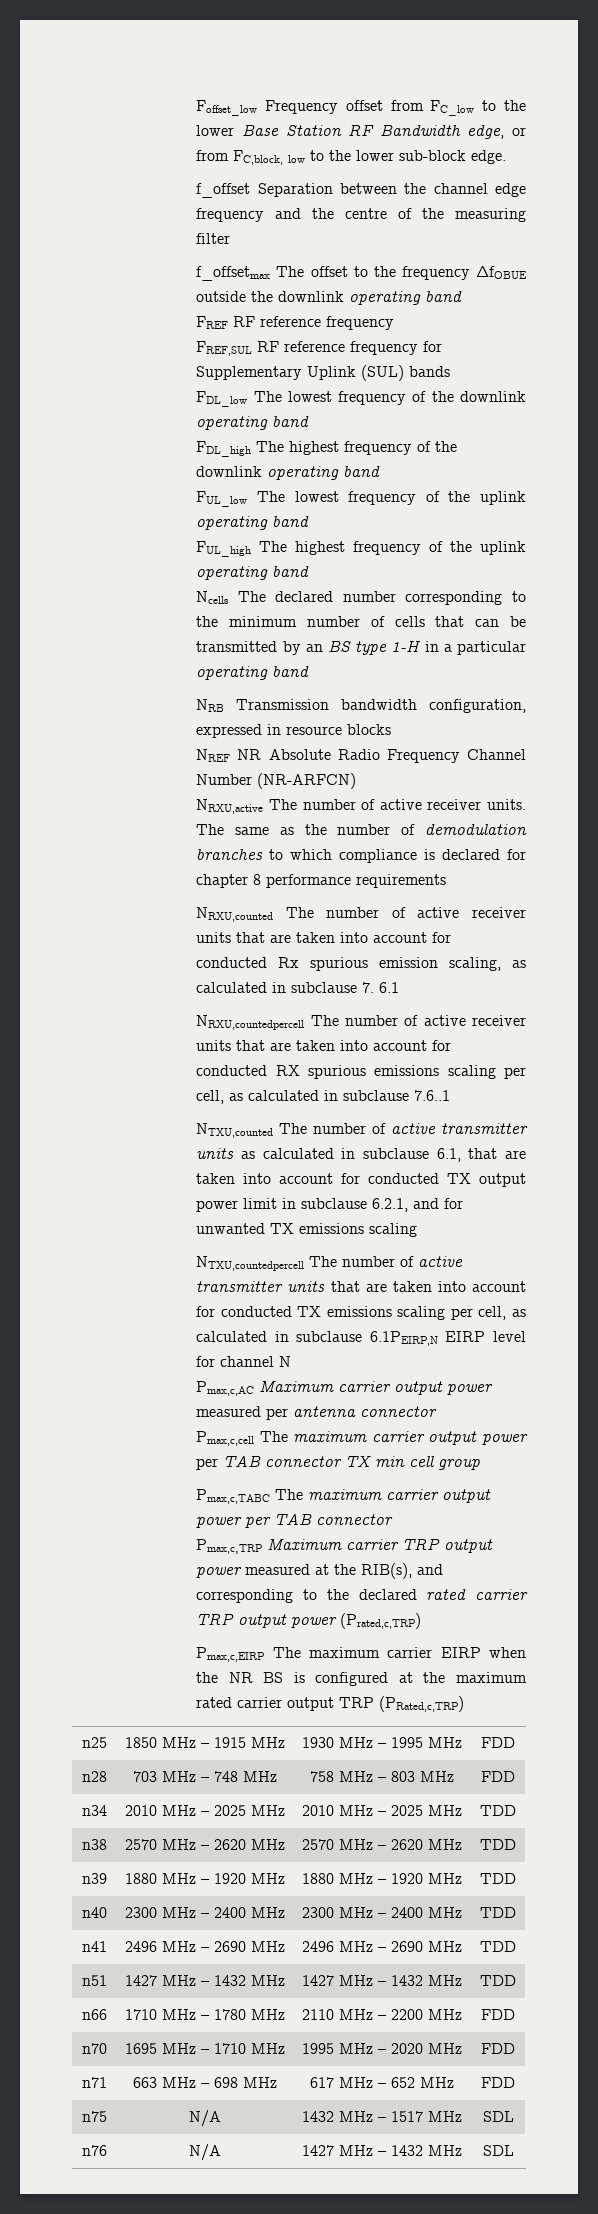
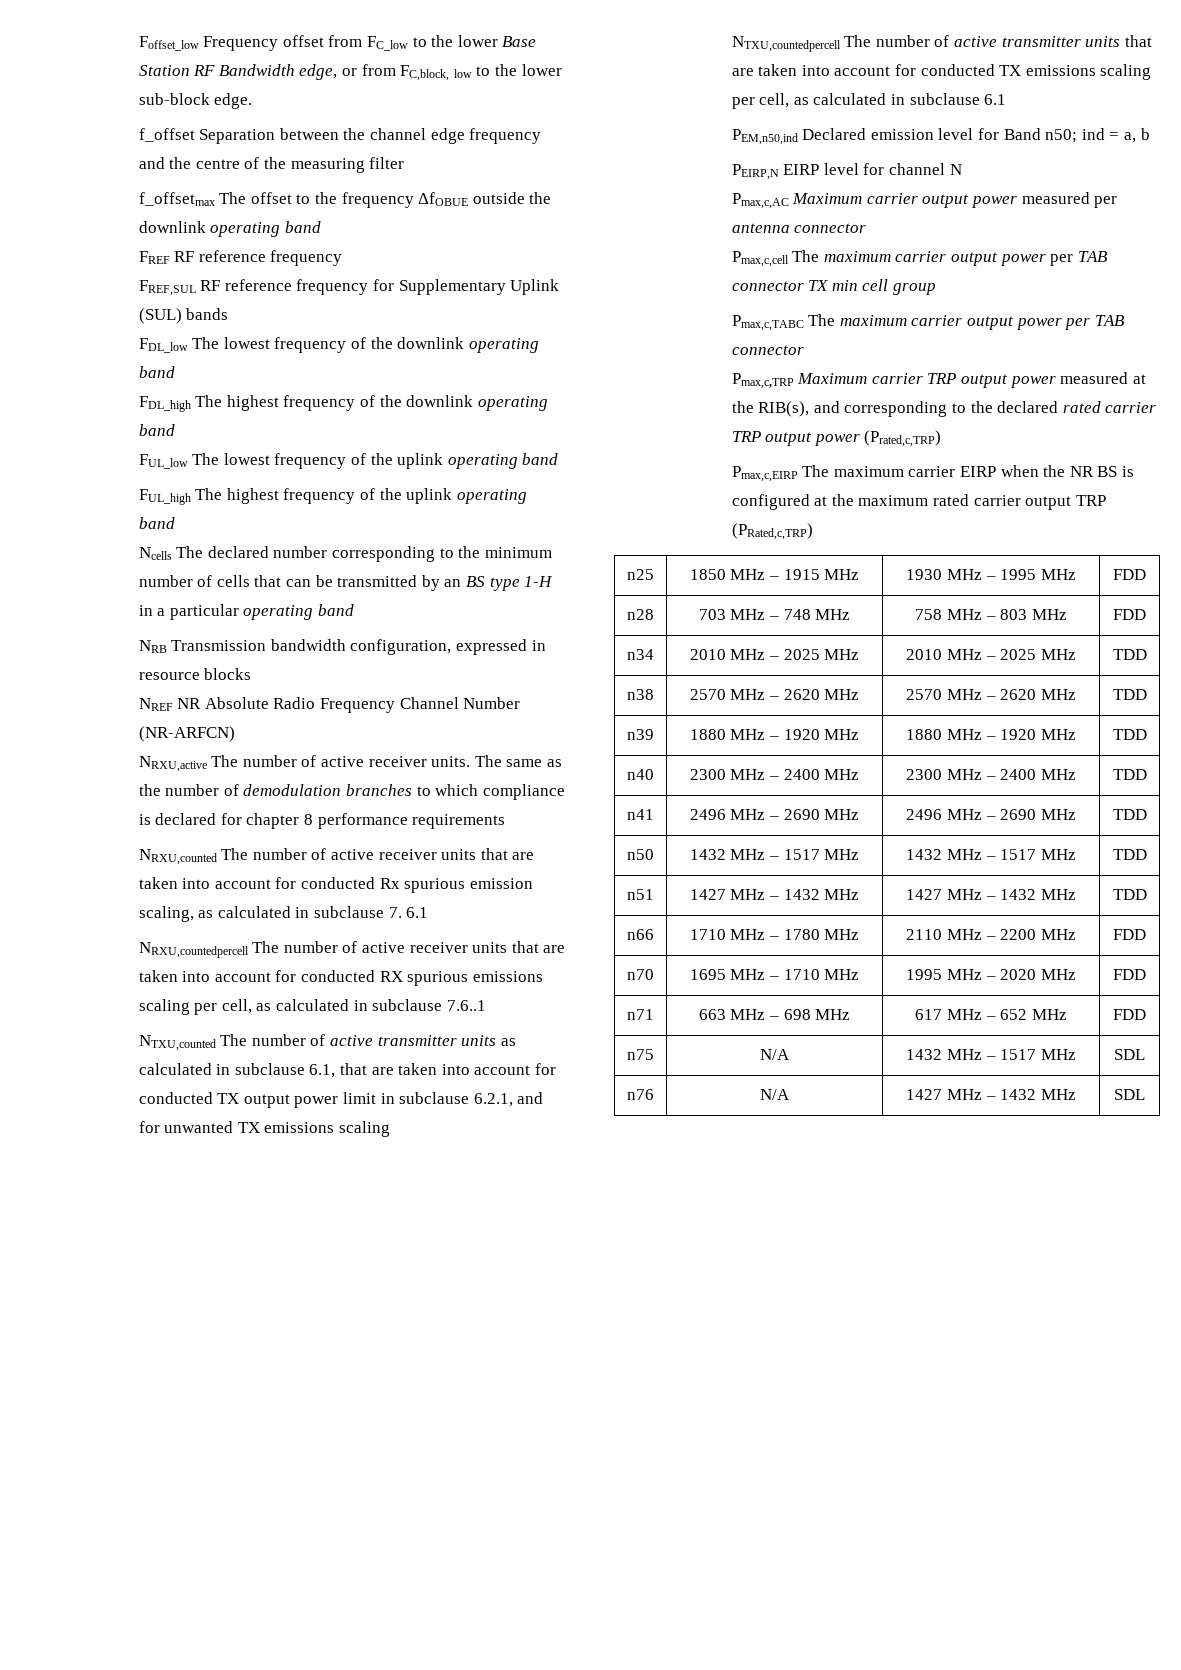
[369,1331,438,1346] 6.1PEIRP,N -> [984,94,1007,105] [731,128,1150,145] [731,164,779,180] 6.1 // PEM,n50,ind Declared emission level for Band n50; ind = a, b // PEIRP,N
(516, 1946) none -> [627,849,654,860] [689,849,860,860] [906,849,1076,860] [1112,849,1147,860] // n50 | 1432 MHz – 1517 MHz | 1432 MHz – 1517 MHz | TDD

